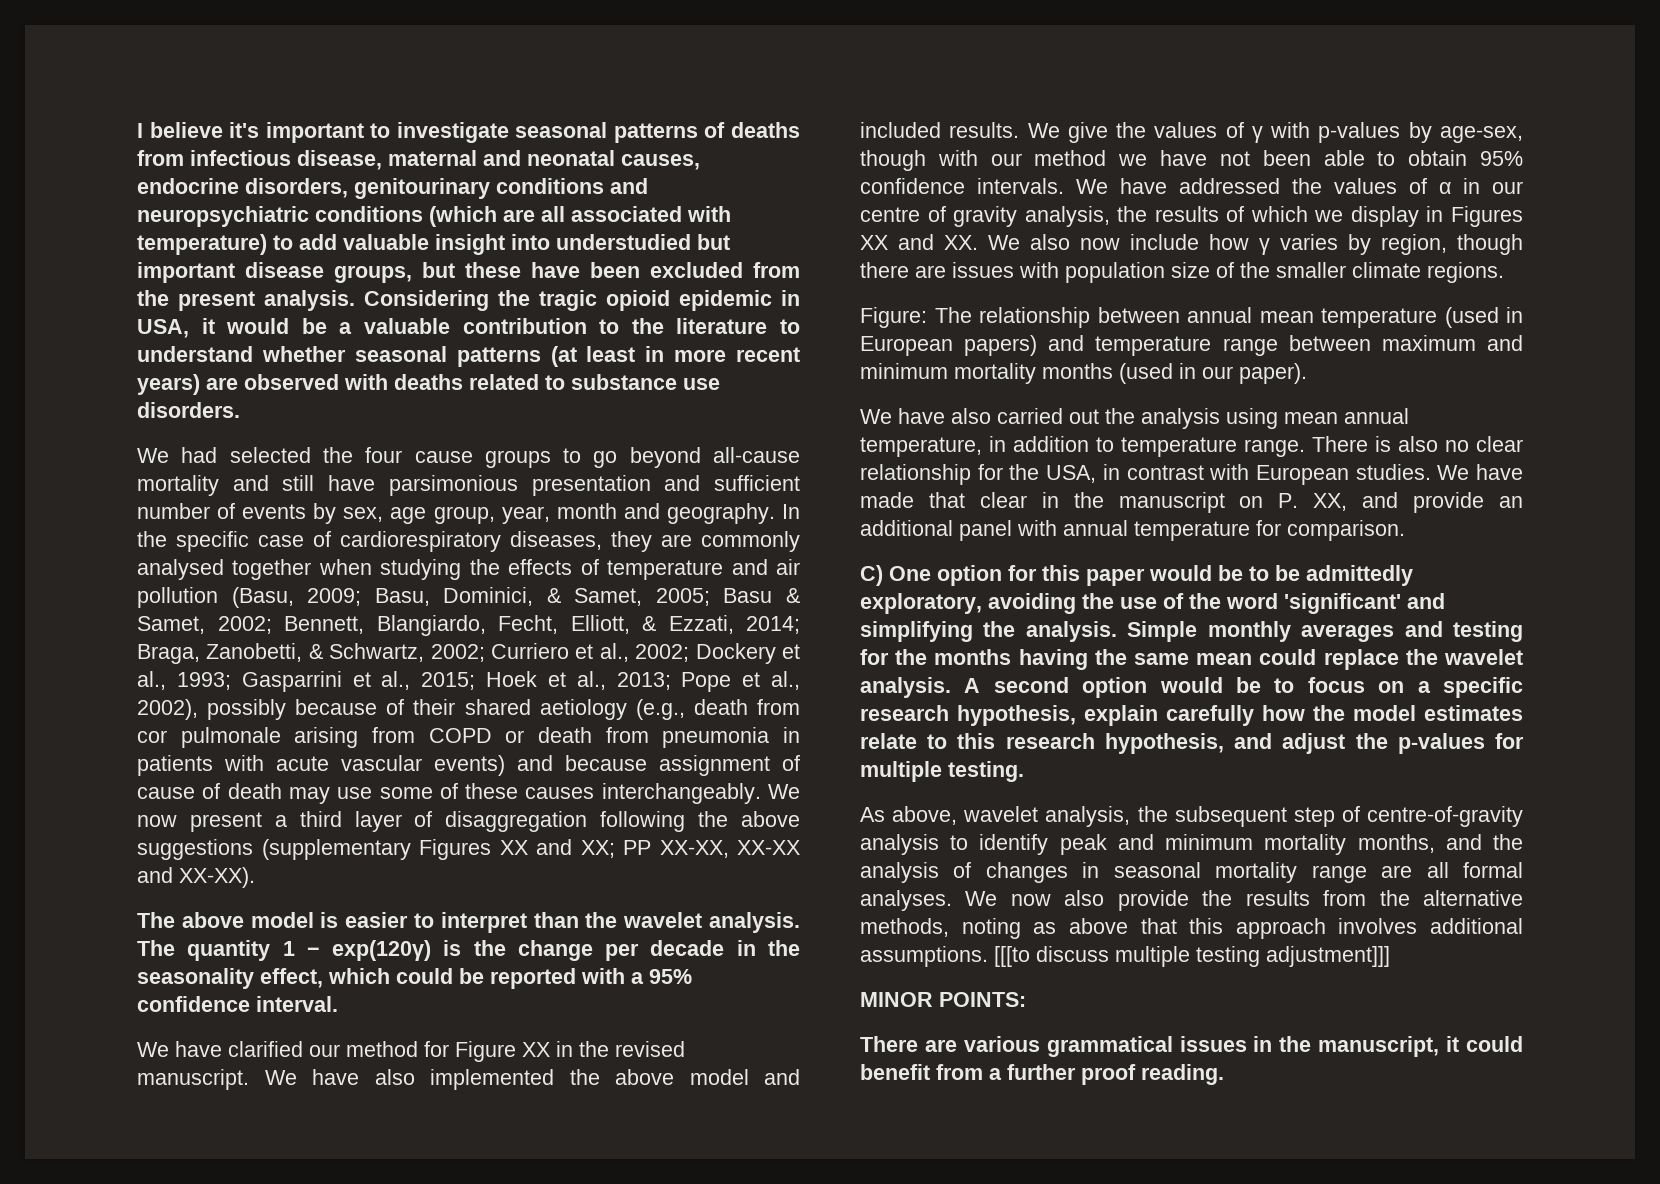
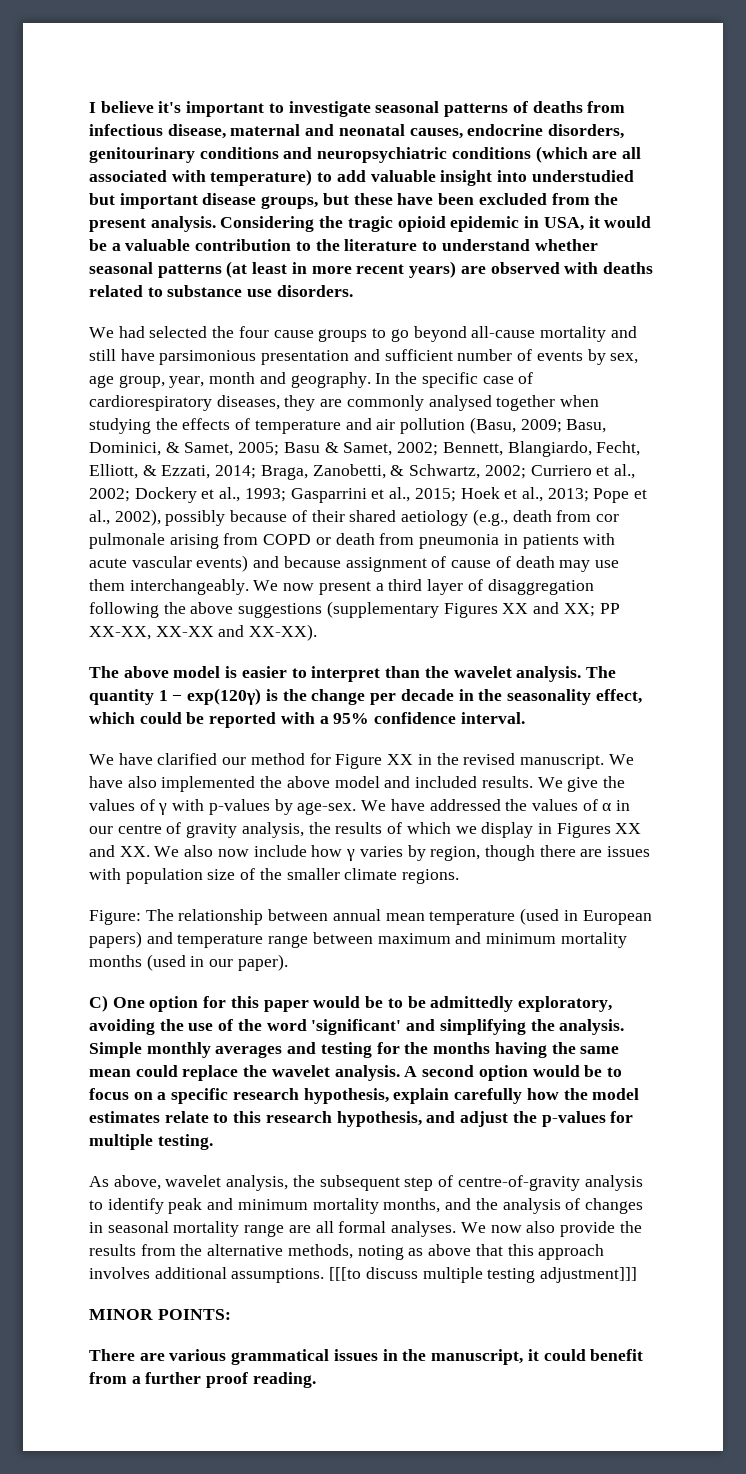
[379,783,595,799] some of these causes -> [89,579,125,591] them
[1440,126,1523,143] [860,150,1523,171] [860,178,1064,194] age-sex, though with our method we have not been able to obtain 95% confidence intervals. -> [297,802,357,815] age-sex.
[860,408,1409,429] [860,436,1523,457] [860,464,1523,485] [860,492,1523,513] [860,520,1405,541] // We have also carried out the analysis using mean annual temperature, in addition to temperature range. There is also no clear relationship for the USA, in contrast with European studies. We have made that clear in the manuscript on P. XX, and provide an additional panel with annual temperature for comparison. -> (288, 962) none

